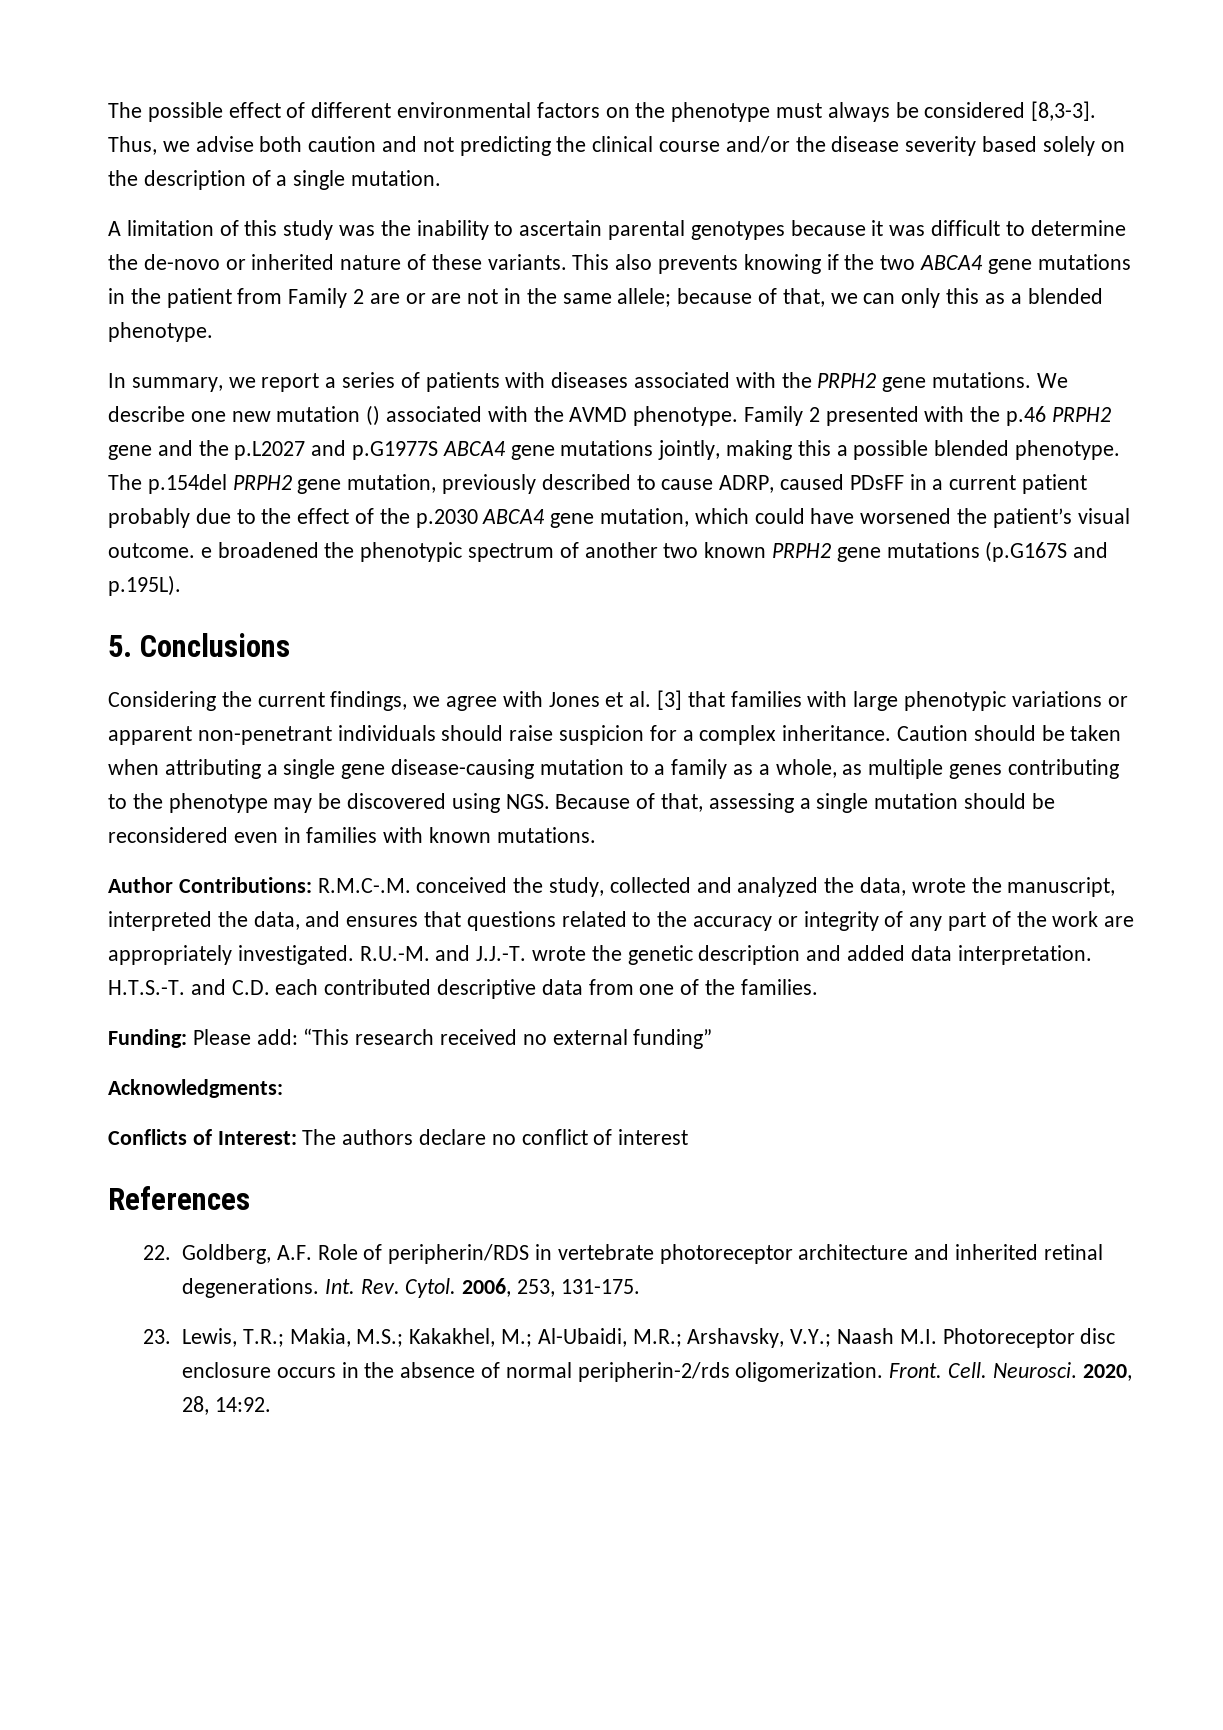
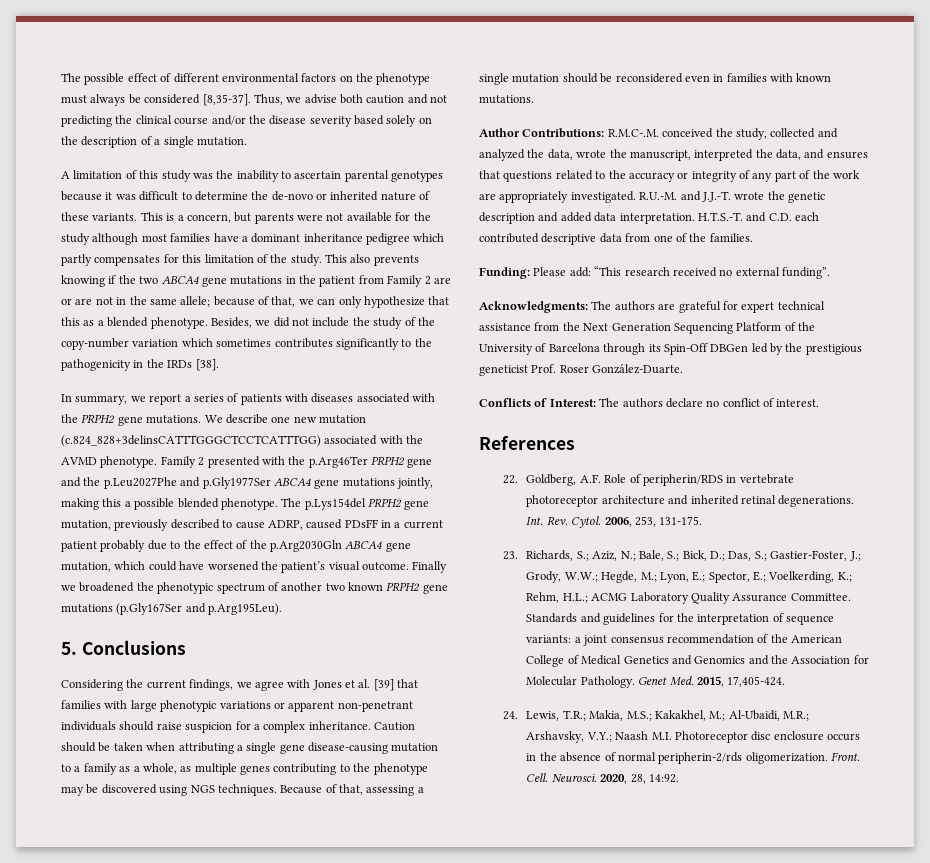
[1031,101,1097,121] [8,3-3]. -> [202,94,251,106] [8,35-37].
(610, 262) none -> [166,212,431,224] [61,233,445,245] [61,254,347,266] is a concern, but parents were not available for the study although most families have a dominant inheritance pedigree which partly compensates for this limitation of the study. This
(941, 298) none -> [363,296,450,308] hypothesize that
(213, 332) none -> [210,317,435,329] [61,338,432,350] [61,359,219,371] Besides, we did not include the study of the copy-number variation which sometimes contributes significantly to the pathogenicity in the IRDs [38].
[366,405,381,426] () -> [61,435,321,447] (c.824_828+3delinsCATTTGGGCTCCTCATTTGG)
[1006,406,1047,426] p.46 -> [308,456,368,468] p.Arg46Ter
[234,440,439,460] p.L2027 and p.G1977S -> [103,477,271,489] p.Leu2027Phe and p.Gly1977Ser
[147,474,227,494] p.154del -> [304,498,366,510] p.Lys154del
[415,509,478,528] p.2030 -> [270,540,342,552] p.Arg2030Gln
[200,547,212,558] e -> [412,561,448,573] [61,585,76,591] Finally we
[985,541,1109,562] [108,575,181,596] (p.G167S and p.195L). -> [116,603,283,615] (p.Gly167Ser and p.Arg195Leu).
[657,690,683,710] [3] -> [373,679,394,691] [39]
[505,794,550,809] NGS. -> [190,784,277,796] NGS techniques.
[633,1029,713,1049] funding” -> [782,267,830,279] funding”.
(283, 1088) none -> [591,301,825,313] [479,322,815,334] [479,343,862,355] [479,364,684,376] The authors are grateful for expert technical assistance from the Next Generation Sequencing Platform of the University of Barcelona through its Spin-Off DBGen led by the prestigious geneticist Prof. Roser González-Duarte.
[618,1129,689,1145] interest -> [776,399,820,407] interest.
(172, 1336) none -> [526,550,861,561] [526,571,852,583] [526,592,851,604] [526,613,835,625] [526,634,843,646] [526,655,869,667] [526,676,786,688] [502,711,518,720] Richards, S.; Aziz, N.; Bale, S.; Bick, D.; Das, S.; Gastier-Foster, J.; Grody, W.W.; Hegde, M.; Lyon, E.; Spector, E.; Voelkerding, K.; Rehm, H.L.; ACMG Laboratory Quality Assurance Committee. Standards and guidelines for the interpretation of sequence variants: a joint consensus recommendation of the American College of Medical Genetics and Genomics and the Association for Molecular Pathology. Genet Med. 2015, 17,405-424. // 24.

